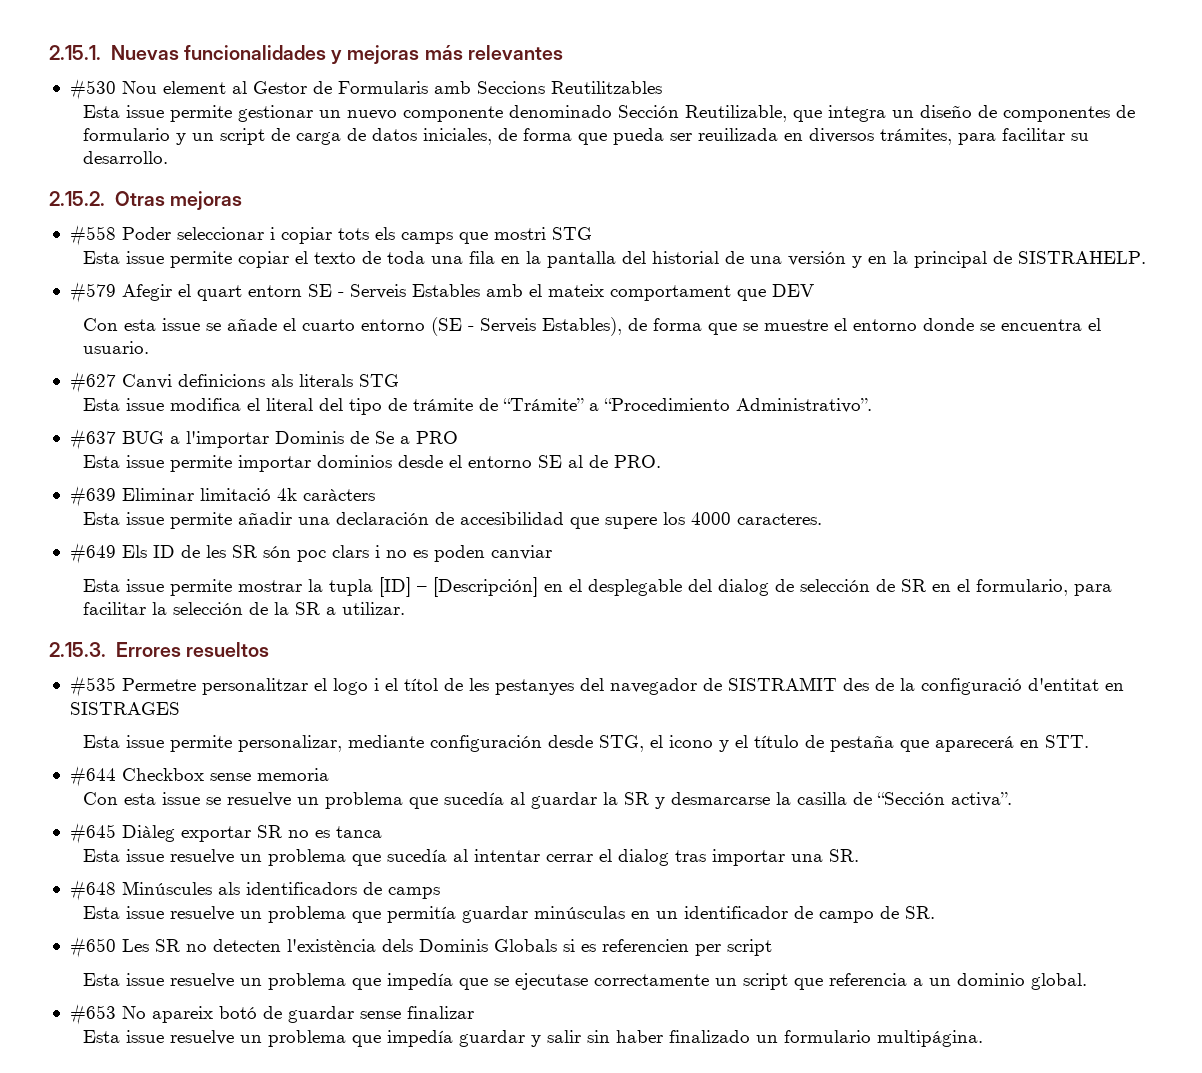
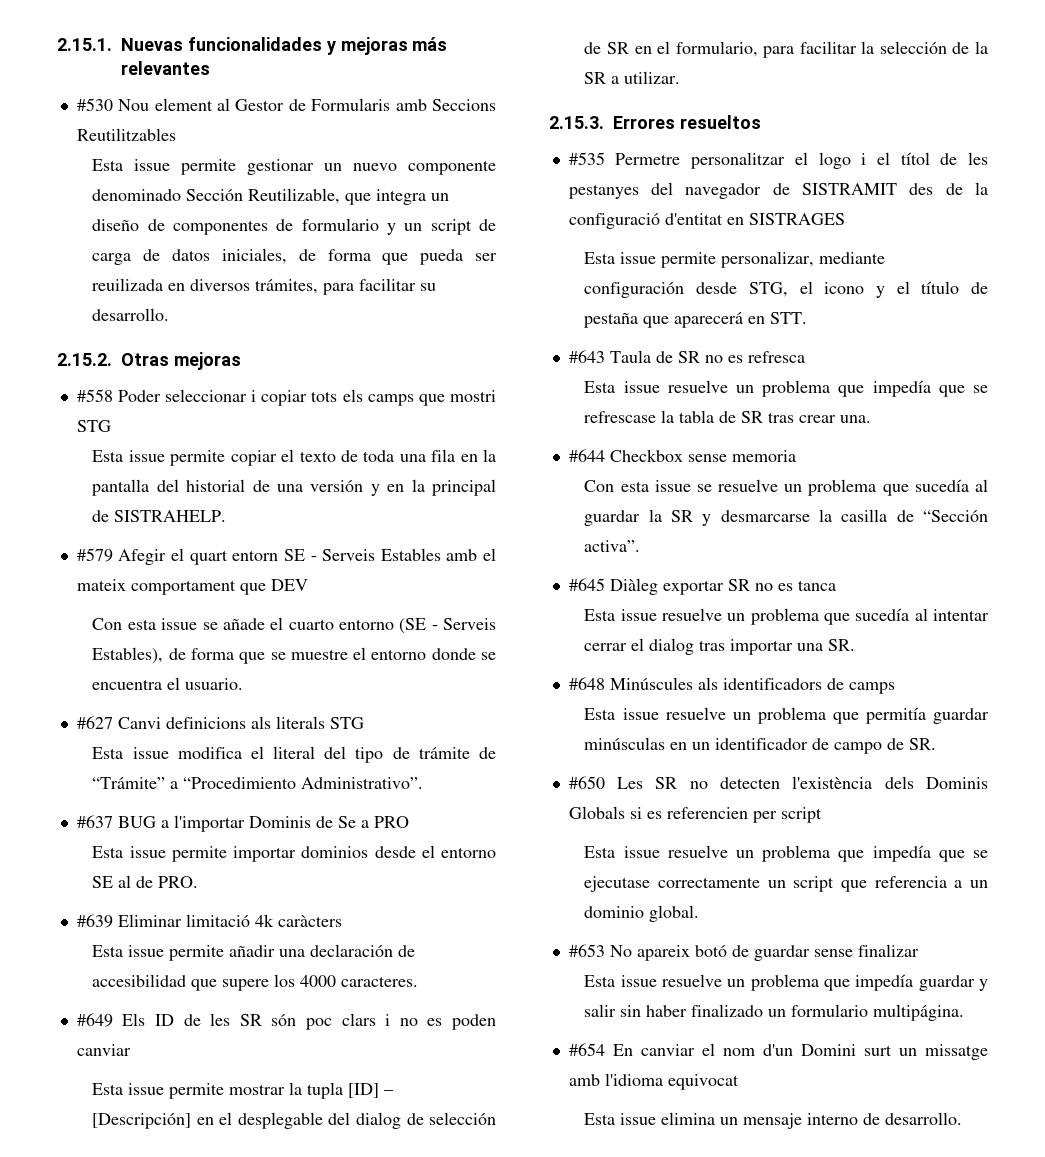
(1089, 741) none -> [568,350,805,363] [584,380,988,397] [584,410,872,423] // #643 Taula de SR no es refresca // Esta issue resuelve un problema que impedía que se refrescase la tabla de SR tras crear una.
(983, 1038) none -> [568,1043,988,1060] [568,1073,739,1090] [584,1112,963,1129] // #654 En canviar el nom d'un Domini surt un missatge amb l'idioma equivocat // Esta issue elimina un mensaje interno de desarrollo.

